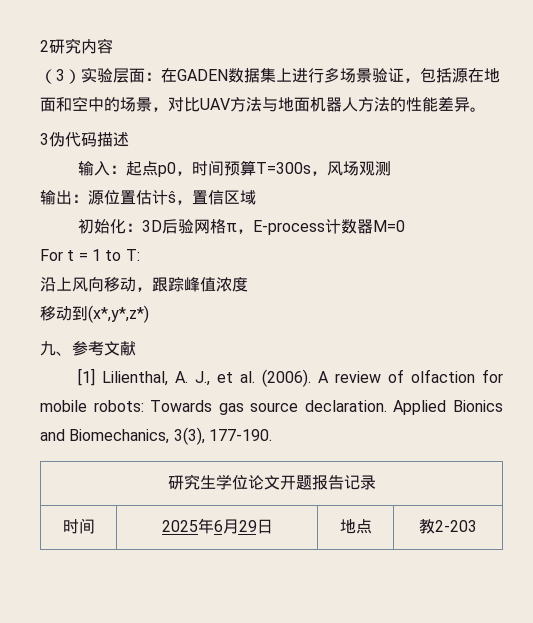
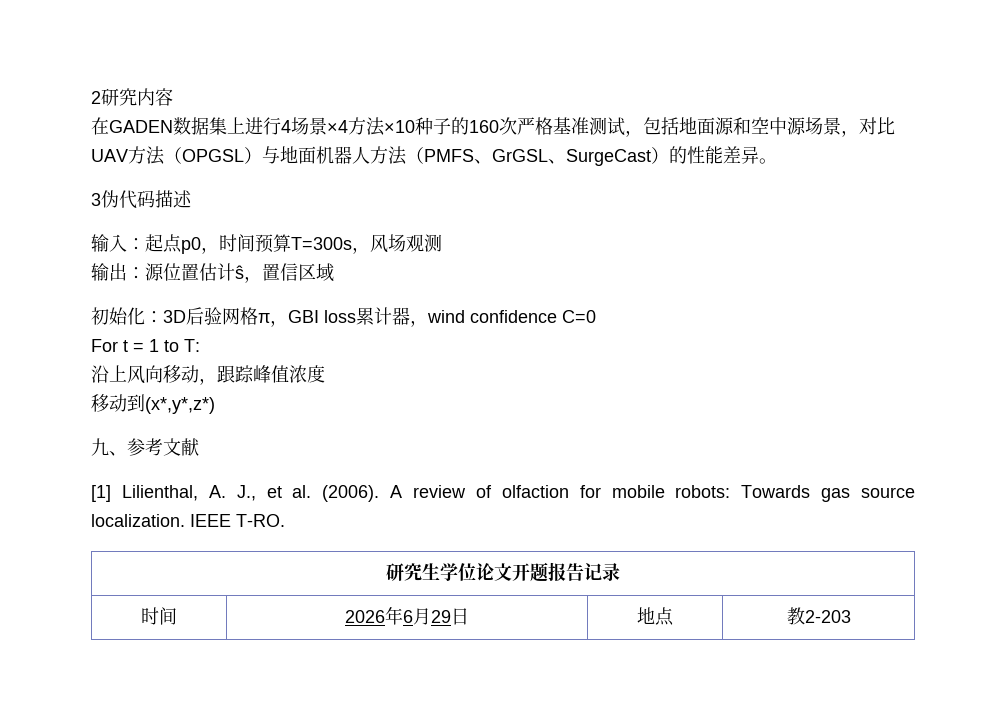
[40,67,161,84] （3）实验层面： -> (173, 97) none
[324,67,500,83] [40,96,120,112] 多场景验证，包括源在地面和空中的 -> [281,117,806,137] 4场景×4方法×10种子的160次严格基准测试，包括地面源和空中源
(262, 104) none -> [164,147,262,164] （OPGSL）
(390, 104) none -> [406,147,669,166] （PMFS、GrGSL、SurgeCast）
[253,219,406,235] E-process计数器M=0 -> [288,307,596,327] GBI loss累计器，wind confidence C=0
[304,400,503,415] [40,427,272,445] declaration. Applied Bionics and Biomechanics, 3(3), 177-190. -> [91,514,285,527] localization. IEEE T-RO.
[161,520,198,532] 2025 -> [345,610,385,623] 2026

